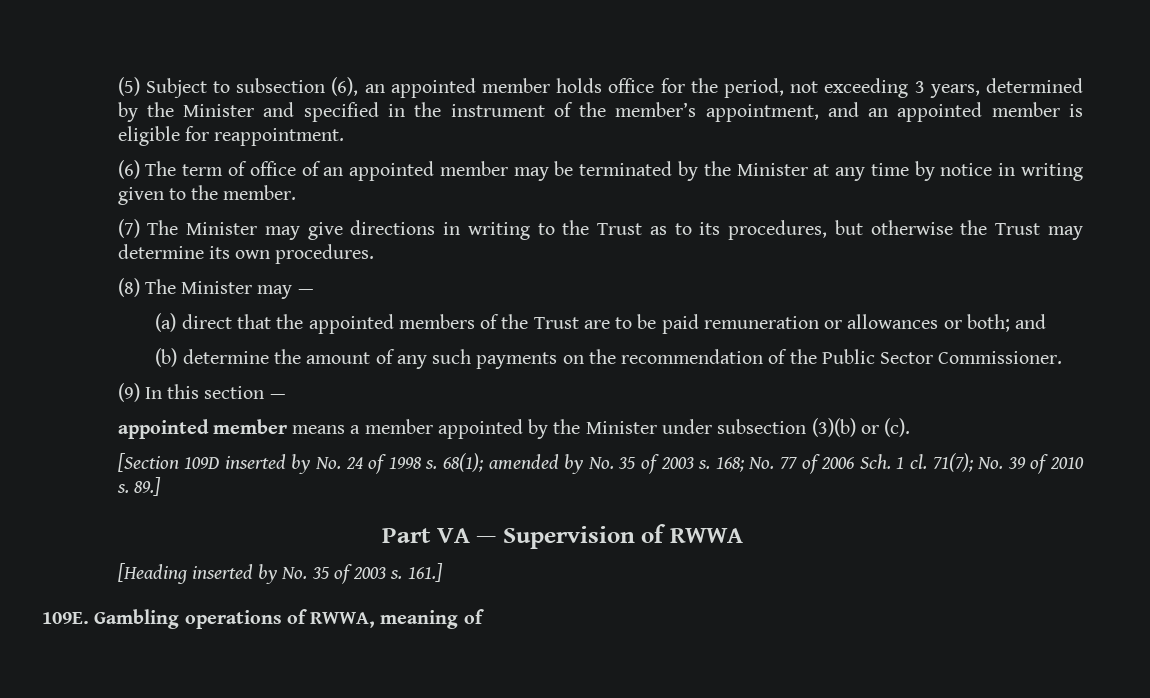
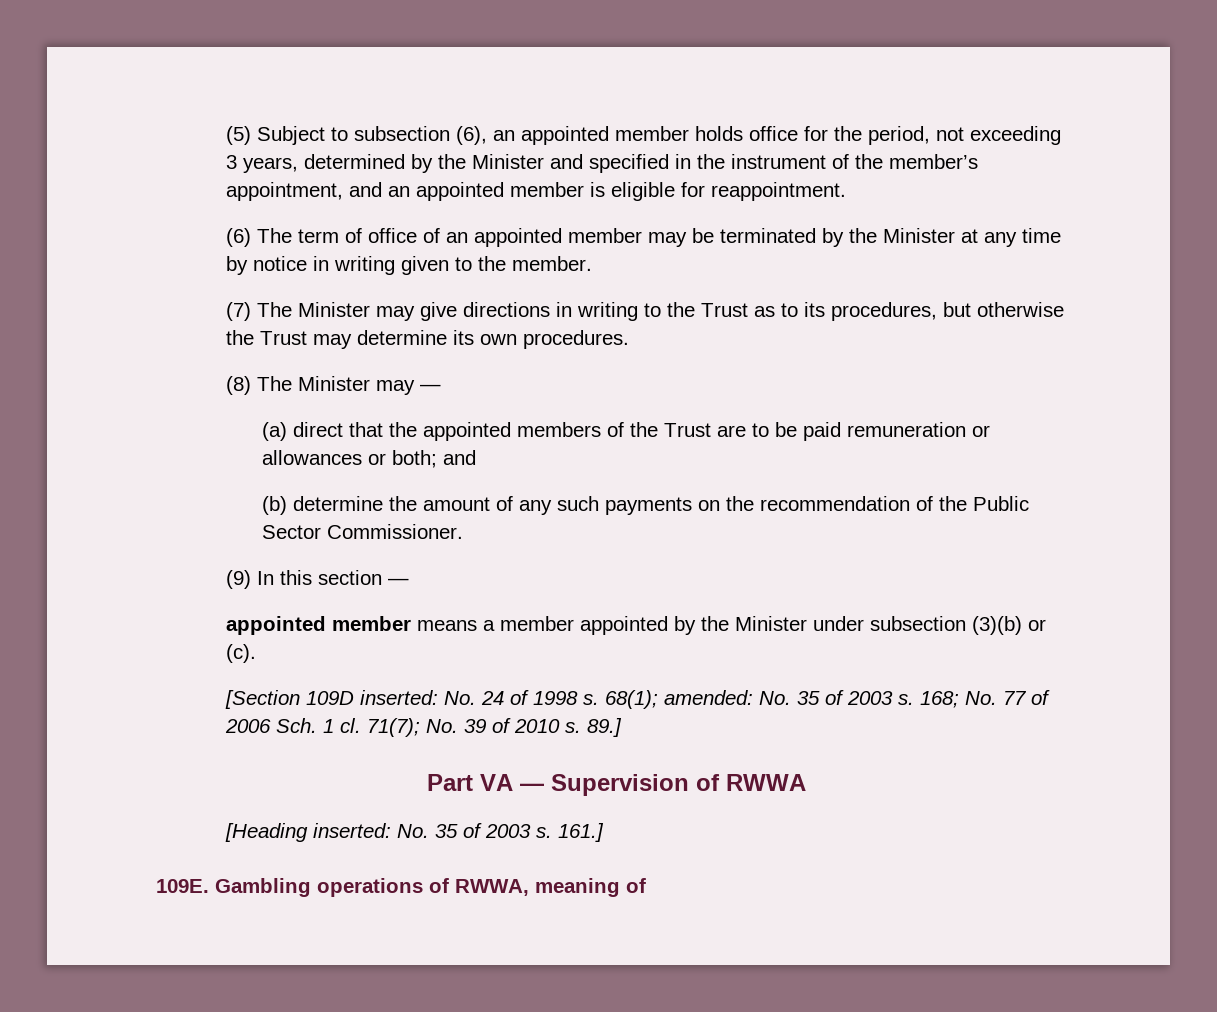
[224,454,311,474] inserted by -> [360,690,439,705] inserted:
[488,454,584,474] amended by -> [664,690,754,705] amended:
[191,564,278,584] inserted by -> [313,823,392,838] inserted:

